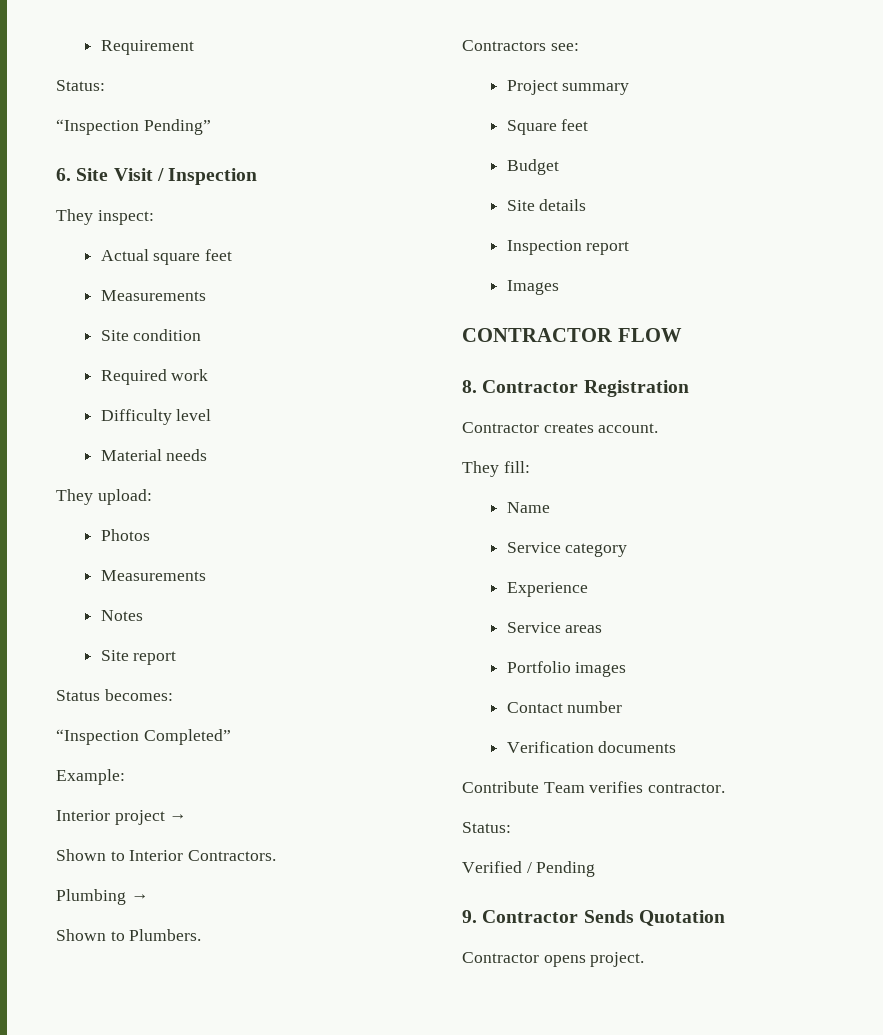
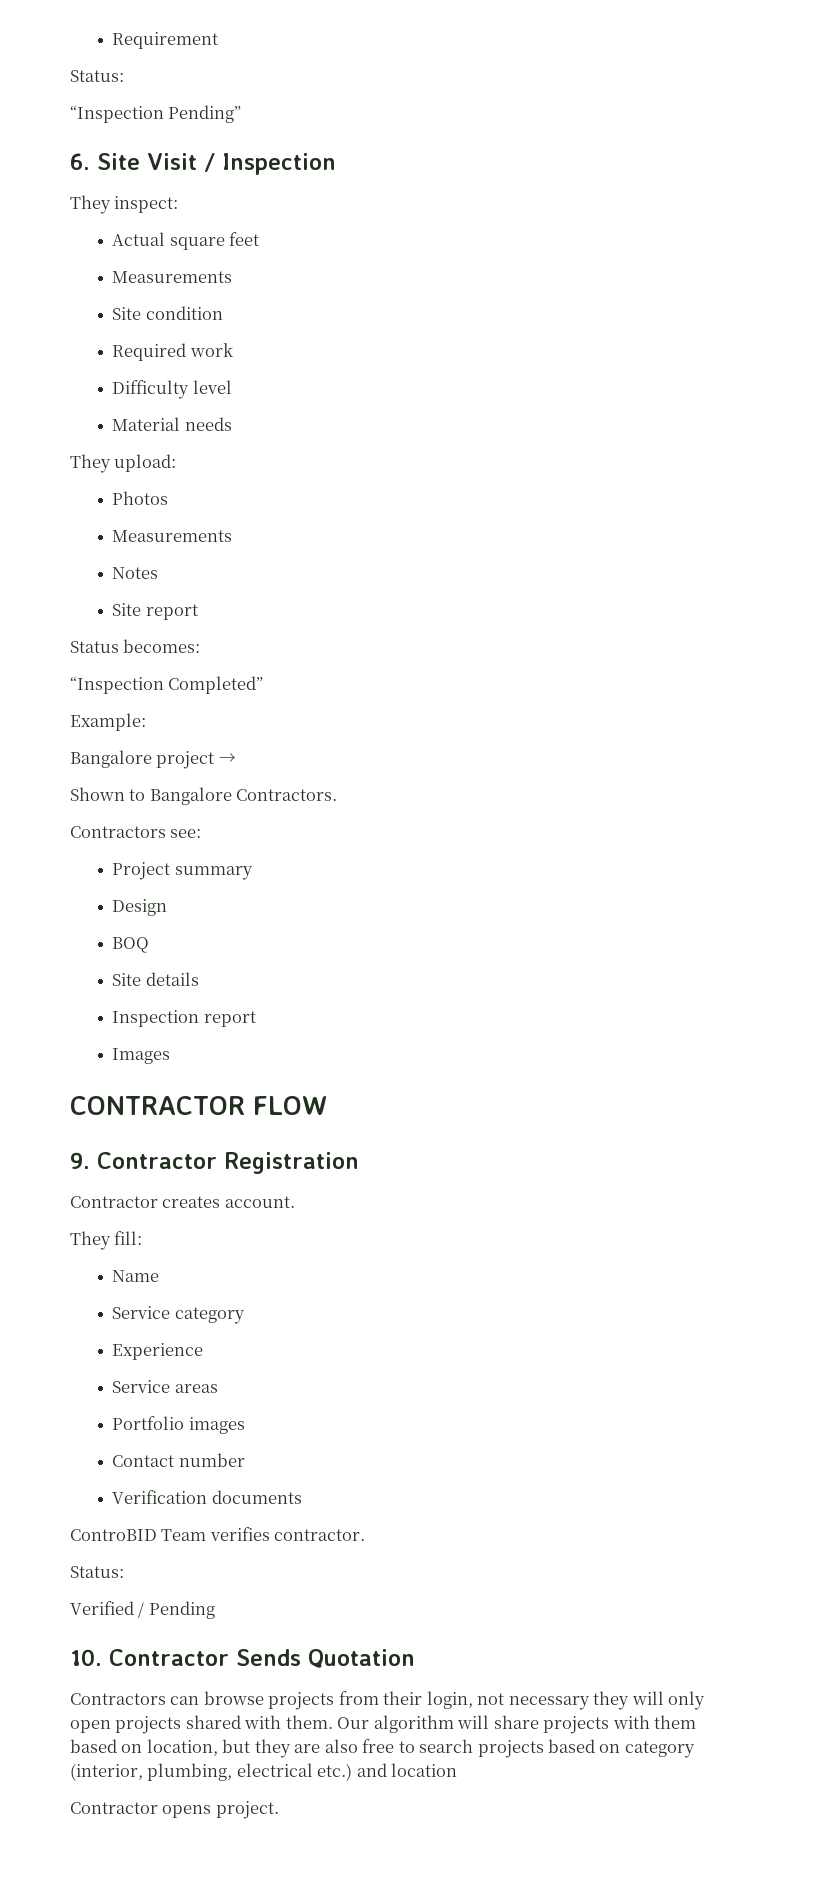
[56,810,110,821] Interior -> [70,750,152,768] Bangalore
[129,850,184,861] Interior -> [149,787,232,805] Bangalore
[56,889,149,905] [56,929,202,941] // Plumbing → // Shown to Plumbers. -> (338, 795) none
[506,119,589,135] [506,159,559,175] Square feet // Budget -> [112,899,168,916] [112,937,150,953] Design // BOQ
[462,380,477,393] 8. -> [70,1152,90,1169] 9.
[462,781,539,793] Contribute -> [70,1529,157,1541] ControBID
[462,910,477,923] 9. -> [70,1649,102,1666] 10.
(725, 918) none -> [70,1691,706,1710] [70,1715,697,1734] [70,1739,695,1758] [70,1763,458,1781] // Contractors can browse projects from their login, not necessary they will only open projects shared with them. Our algorithm will share projects with them based on location, but they are also free to search projects based on category (interior, plumbing, electrical etc.) and location

